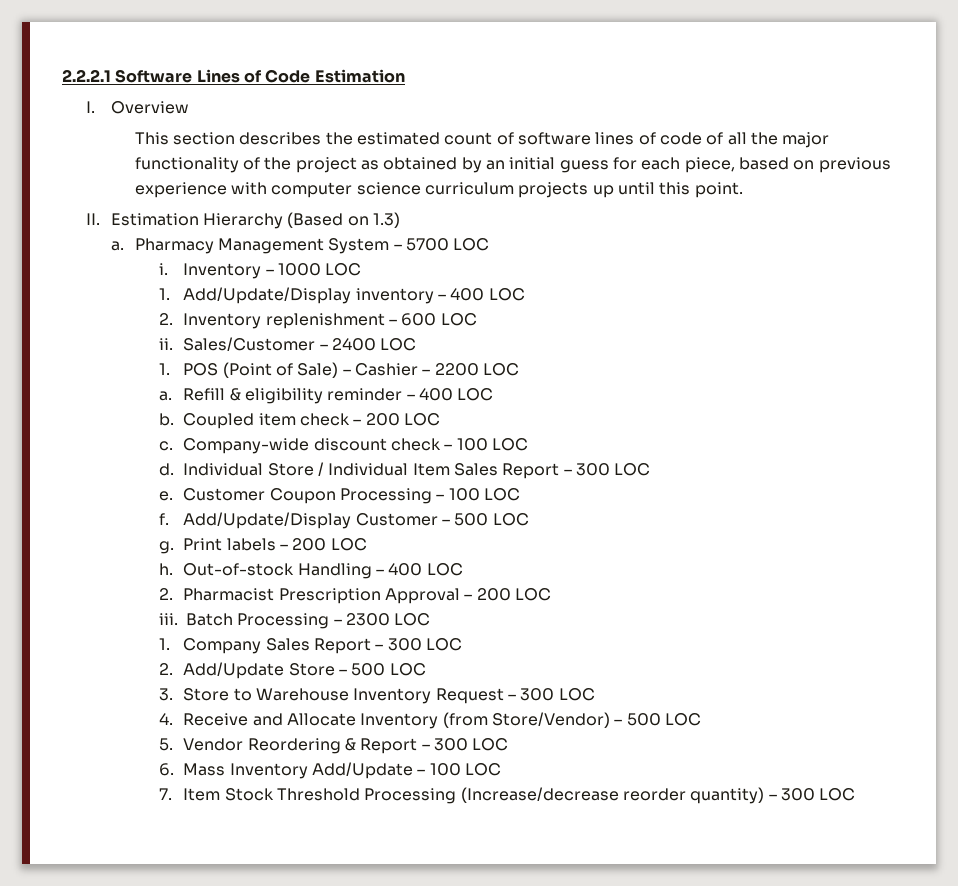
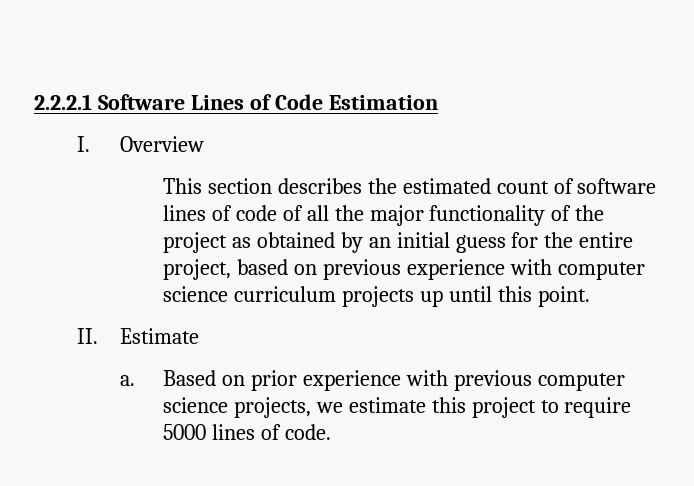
[641,157,735,173] each piece, -> [544,232,634,248] [162,259,231,280] the entire project,
[110,212,400,229] [110,238,490,254] [159,263,362,279] [159,287,525,304] [159,313,477,329] [159,337,417,351] [159,362,519,378] [159,388,494,404] [159,413,440,429] [159,438,528,454] [159,462,651,479] [159,488,520,504] [159,512,529,529] [159,538,367,554] [159,563,463,579] [159,588,551,604] [159,613,431,629] [159,638,462,654] [159,662,426,679] [159,688,595,704] [159,712,701,729] [159,738,509,754] [159,762,501,779] [159,787,856,804] Estimation Hierarchy (Based on 1.3) // a. Pharmacy Management System – 5700 LOC // i. Inventory – 1000 LOC // 1. Add/Update/Display inventory – 400 LOC // 2. Inventory replenishment – 600 LOC // ii. Sales/Customer – 2400 LOC // 1. POS (Point of Sale) – Cashier – 2200 LOC // a. Refill & eligibility reminder – 400 LOC // b. Coupled item check – 200 LOC // c. Company-wide discount check – 100 LOC // d. Individual Store / Individual Item Sales Report – 300 LOC // e. Customer Coupon Processing – 100 LOC // f. Add/Update/Display Customer – 500 LOC // g. Print labels – 200 LOC // h. Out-of-stock Handling – 400 LOC // 2. Pharmacist Prescription Approval – 200 LOC // iii. Batch Processing – 2300 LOC // 1. Company Sales Report – 300 LOC // 2. Add/Update Store – 500 LOC // 3. Store to Warehouse Inventory Request – 300 LOC // 4. Receive and Allocate Inventory (from Store/Vendor) – 500 LOC // 5. Vendor Reordering & Report – 300 LOC // 6. Mass Inventory Add/Update – 100 LOC // 7. Item Stock Threshold Processing (Increase/decrease reorder quantity) – 300 LOC -> [119,328,199,344] [119,370,625,391] [162,397,632,418] [162,424,331,440] Estimate // a. Based on prior experience with previous computer science projects, we estimate this project to require 5000 lines of code.

